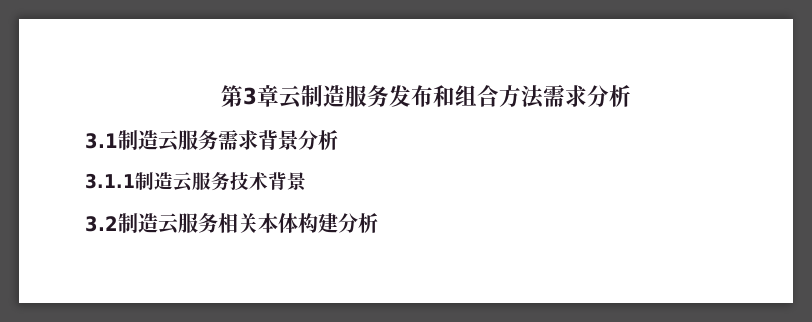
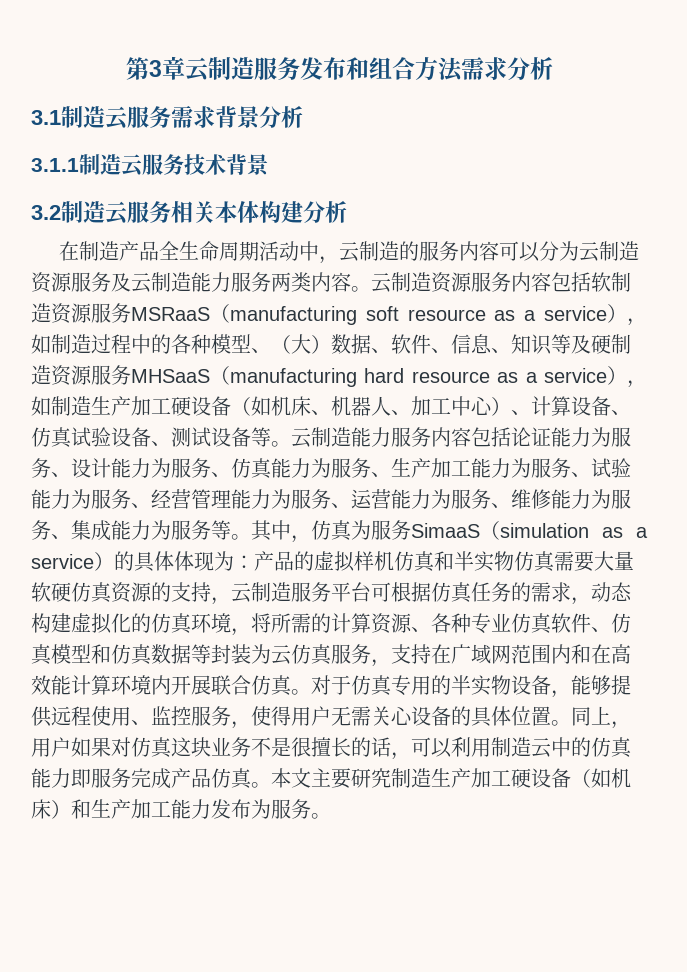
(378, 223) none -> [58,241,639,264] [31,272,631,293] [31,303,647,326] [31,334,631,355] [31,365,647,388] [31,396,631,416] [31,427,631,448] [31,458,631,479] [31,489,631,509] [31,520,648,543] [31,551,634,572] [31,582,632,605] [31,613,631,636] [31,644,631,667] [31,675,631,698] [31,706,631,729] [31,737,632,760] [31,768,631,789] [31,799,331,819] // 在制造产品全生命周期活动中，云制造的服务内容可以分为云制造资源服务及云制造能力服务两类内容。云制造资源服务内容包括软制造资源服务MSRaaS（manufacturing soft resource as a service），如制造过程中的各种模型、（大）数据、软件、信息、知识等及硬制造资源服务MHSaaS（manufacturing hard resource as a service），如制造生产加工硬设备（如机床、机器人、加工中心）、计算设备、仿真试验设备、测试设备等。云制造能力服务内容包括论证能力为服务、设计能力为服务、仿真能力为服务、生产加工能力为服务、试验能力为服务、经营管理能力为服务、运营能力为服务、维修能力为服务、集成能力为服务等。其中，仿真为服务SimaaS（simulation as a service）的具体体现为：产品的虚拟样机仿真和半实物仿真需要大量软硬仿真资源的支持，云制造服务平台可根据仿真任务的需求，动态构建虚拟化的仿真环境，将所需的计算资源、各种专业仿真软件、仿真模型和仿真数据等封装为云仿真服务，支持在广域网范围内和在高效能计算环境内开展联合仿真。对于仿真专用的半实物设备，能够提供远程使用、监控服务，使得用户无需关心设备的具体位置。同上，用户如果对仿真这块业务不是很擅长的话，可以利用制造云中的仿真能力即服务完成产品仿真。本文主要研究制造生产加工硬设备（如机床）和生产加工能力发布为服务。

